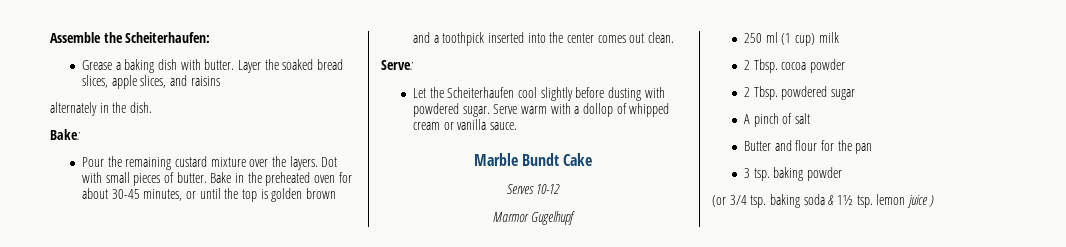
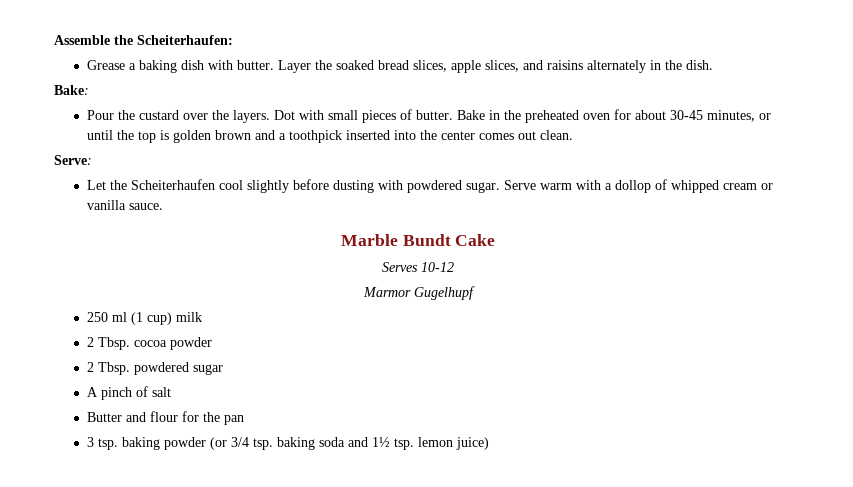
(220, 81) // -> (583, 65) none
[125,156,246,170] remaining custard mixture -> [138,110,179,120] custard
(843, 174) // -> (206, 443) none
[828,195,835,205] & -> [347,437,368,447] and
[906,194,935,208] juice ) -> [455,437,489,450] juice)

